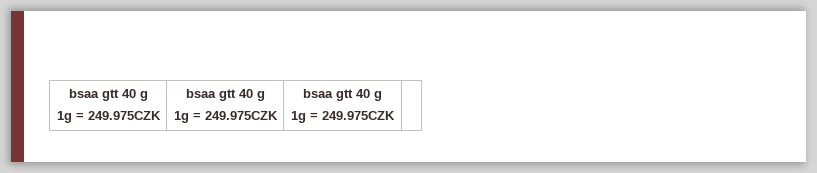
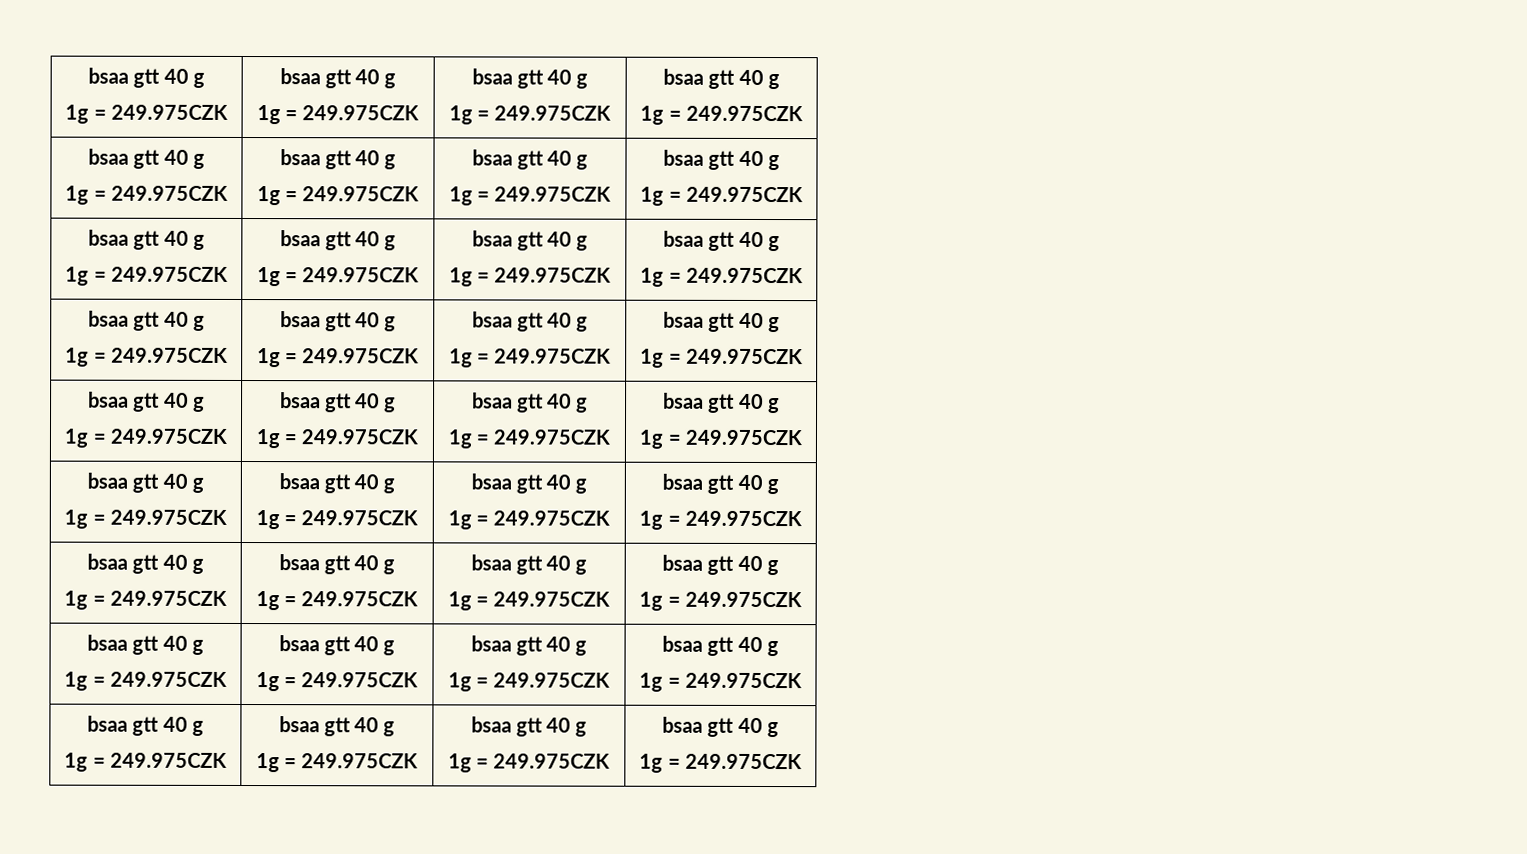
(395, 115) none -> [663,68,780,90] [640,105,803,125] [88,148,205,169] [65,185,228,205] [279,149,397,170] [256,186,420,206] [471,149,589,170] [448,186,612,206] [663,149,780,171] [640,186,803,206] [88,229,205,250] [65,266,228,286] [279,230,397,251] [256,267,420,287] [471,230,589,251] [448,267,612,287] [663,230,780,252] [640,267,803,287] [88,310,205,331] [65,347,228,367] [279,311,397,332] [256,348,420,368] [471,311,589,332] [448,348,612,368] [663,311,780,333] [640,348,803,368] [88,391,205,412] [64,428,227,448] [279,392,397,413] [255,429,419,449] [471,392,589,413] [447,429,611,449] [663,392,780,414] [639,429,802,449] [87,472,204,493] [64,509,227,529] [278,473,396,494] [255,510,419,530] [470,473,588,494] [447,510,611,530] [662,473,779,495] [639,510,802,530] [87,553,204,574] [64,590,227,610] [278,554,396,575] [255,591,419,611] [470,554,588,575] [447,591,611,611] [662,554,779,576] [639,591,802,611] [87,634,204,655] [64,671,227,691] [278,635,396,656] [255,672,419,692] [470,635,588,656] [447,672,611,692] [662,635,779,657] [639,672,802,692] [87,715,204,736] [64,752,227,772] [278,716,396,737] [255,753,419,773] [470,716,588,737] [447,753,611,773] [662,716,779,738] [639,753,802,773] bsaa gtt 40 g // 1g = 249.975CZK // bsaa gtt 40 g // 1g = 249.975CZK | bsaa gtt 40 g // 1g = 249.975CZK | bsaa gtt 40 g // 1g = 249.975CZK | bsaa gtt 40 g // 1g = 249.975CZK // bsaa gtt 40 g // 1g = 249.975CZK | bsaa gtt 40 g // 1g = 249.975CZK | bsaa gtt 40 g // 1g = 249.975CZK | bsaa gtt 40 g // 1g = 249.975CZK // bsaa gtt 40 g // 1g = 249.975CZK | bsaa gtt 40 g // 1g = 249.975CZK | bsaa gtt 40 g // 1g = 249.975CZK | bsaa gtt 40 g // 1g = 249.975CZK // bsaa gtt 40 g // 1g = 249.975CZK | bsaa gtt 40 g // 1g = 249.975CZK | bsaa gtt 40 g // 1g = 249.975CZK | bsaa gtt 40 g // 1g = 249.975CZK // bsaa gtt 40 g // 1g = 249.975CZK | bsaa gtt 40 g // 1g = 249.975CZK | bsaa gtt 40 g // 1g = 249.975CZK | bsaa gtt 40 g // 1g = 249.975CZK // bsaa gtt 40 g // 1g = 249.975CZK | bsaa gtt 40 g // 1g = 249.975CZK | bsaa gtt 40 g // 1g = 249.975CZK | bsaa gtt 40 g // 1g = 249.975CZK // bsaa gtt 40 g // 1g = 249.975CZK | bsaa gtt 40 g // 1g = 249.975CZK | bsaa gtt 40 g // 1g = 249.975CZK | bsaa gtt 40 g // 1g = 249.975CZK // bsaa gtt 40 g // 1g = 249.975CZK | bsaa gtt 40 g // 1g = 249.975CZK | bsaa gtt 40 g // 1g = 249.975CZK | bsaa gtt 40 g // 1g = 249.975CZK

